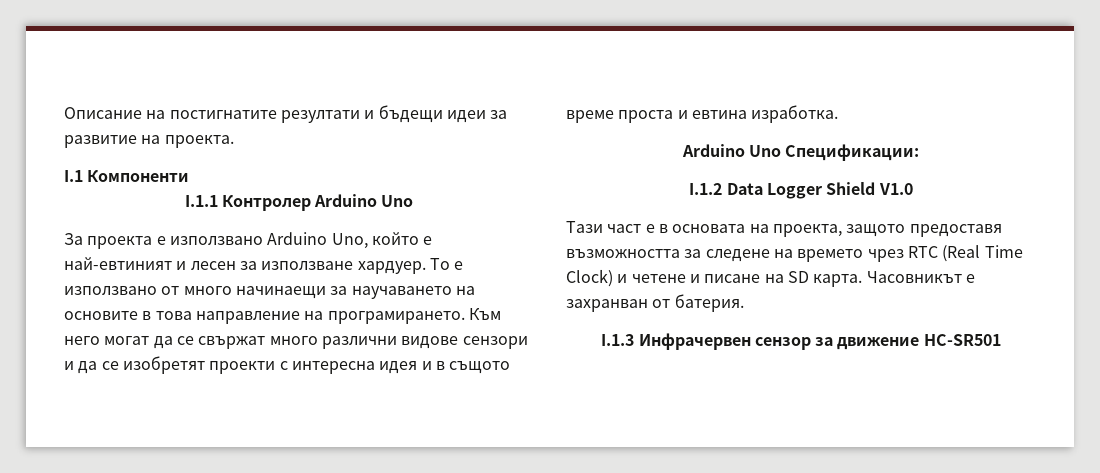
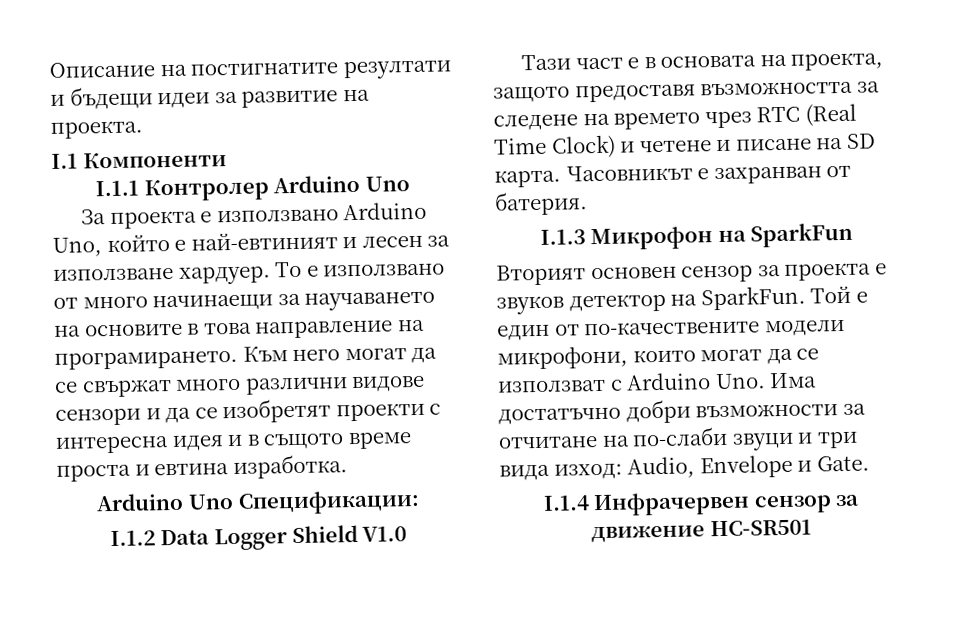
(635, 340) none -> [590,222,854,251] [496,262,887,286] [496,285,868,315] [497,319,845,341] [497,345,820,370] [497,372,818,393] [498,399,866,425] [498,426,858,451] [499,454,870,481] [542,495,590,511] Микрофон на SparkFun // Вторият основен сензор за проекта е звуков детектор на SparkFun. Той е един от по-качествените модели микрофони, които могат да се използват с Arduino Uno. Има достатъчно добри възможности за отчитане на по-слаби звуци и три вида изход: Audio, Envelope и Gate. // I.1.4

